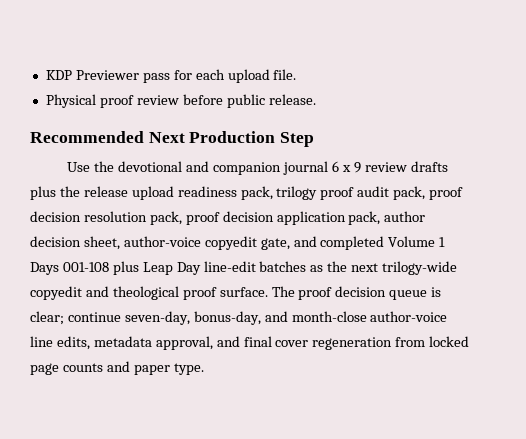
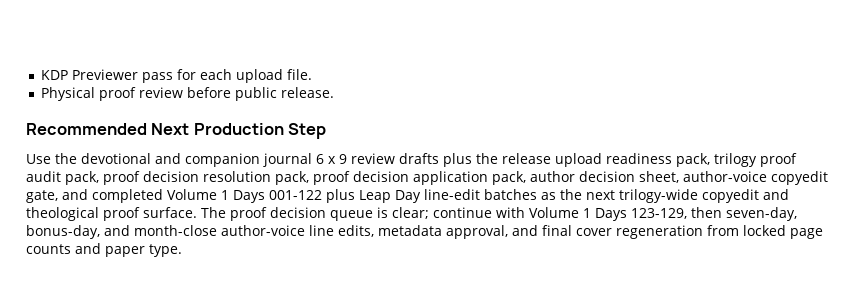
[62,262,109,272] 001-108 -> [269,190,322,200] 001-122
(121, 317) none -> [496,207,722,221] with Volume 1 Days 123-129, then

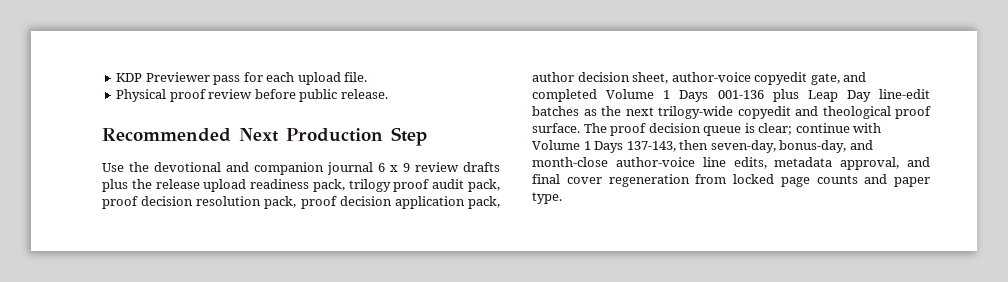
[269,190,322,200] 001-122 -> [717,90,764,99] 001-136
[631,208,687,219] 123-129, -> [626,141,676,152] 137-143,

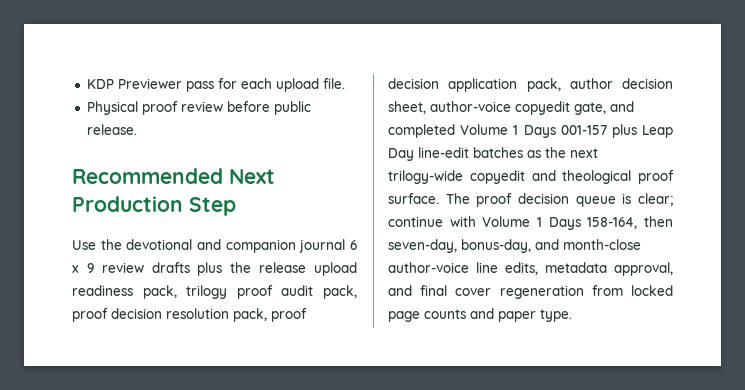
[717,90,764,99] 001-136 -> [560,125,607,135] 001-157
[626,141,676,152] 137-143, -> [587,217,638,229] 158-164,

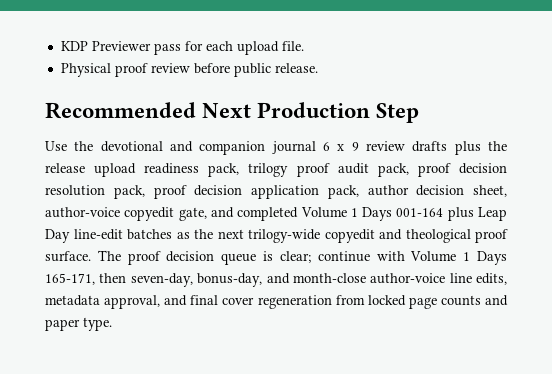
[560,125,607,135] 001-157 -> [396,208,444,217] 001-164
[587,217,638,229] 158-164, -> [45,273,95,285] 165-171,

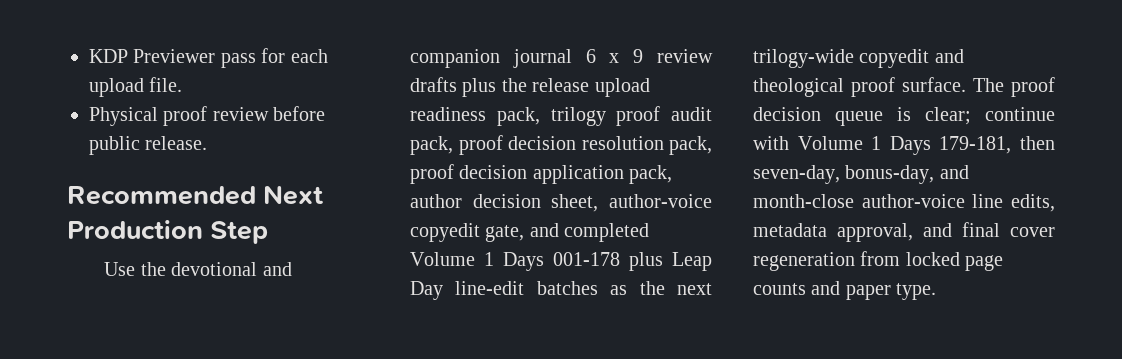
[396,208,444,217] 001-164 -> [553,252,620,266] 001-178
[45,273,95,285] 165-171, -> [939,136,1012,154] 179-181,

